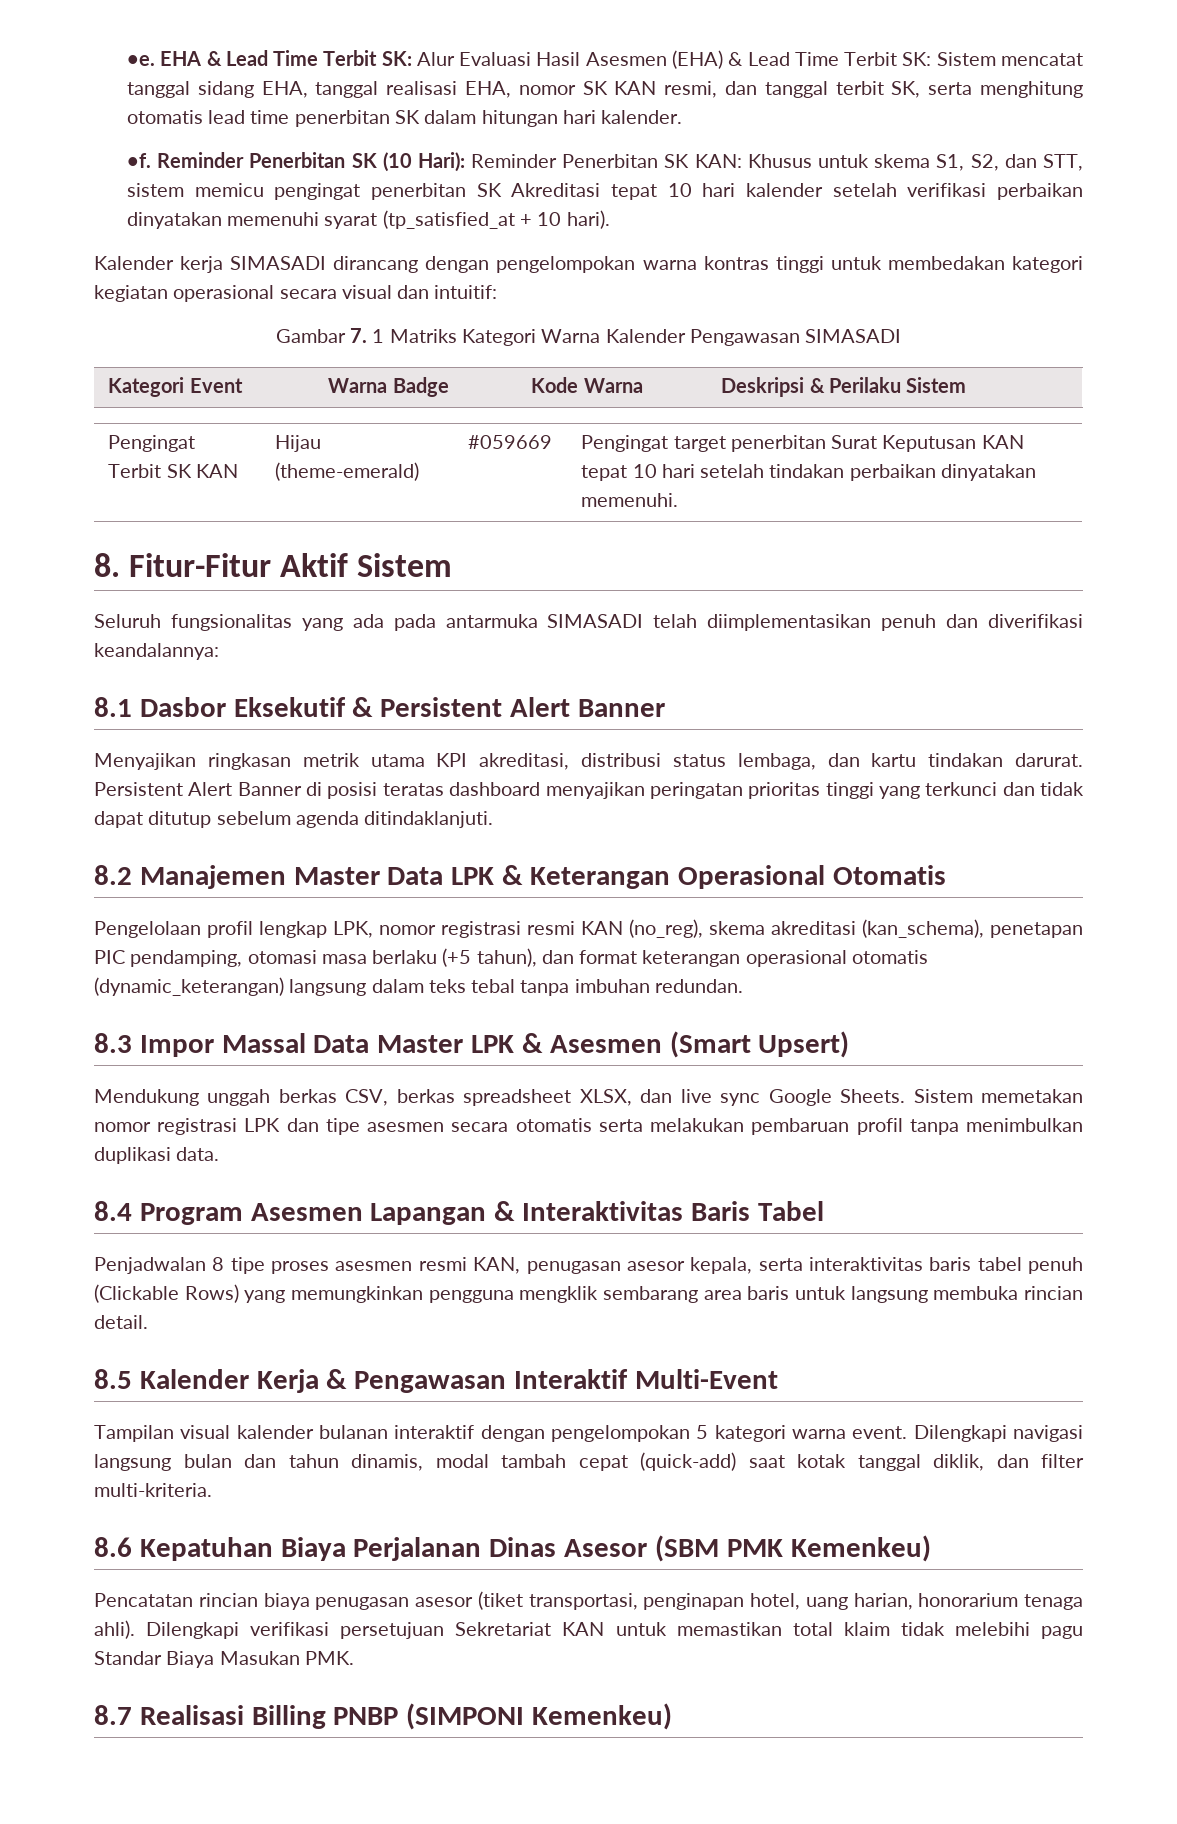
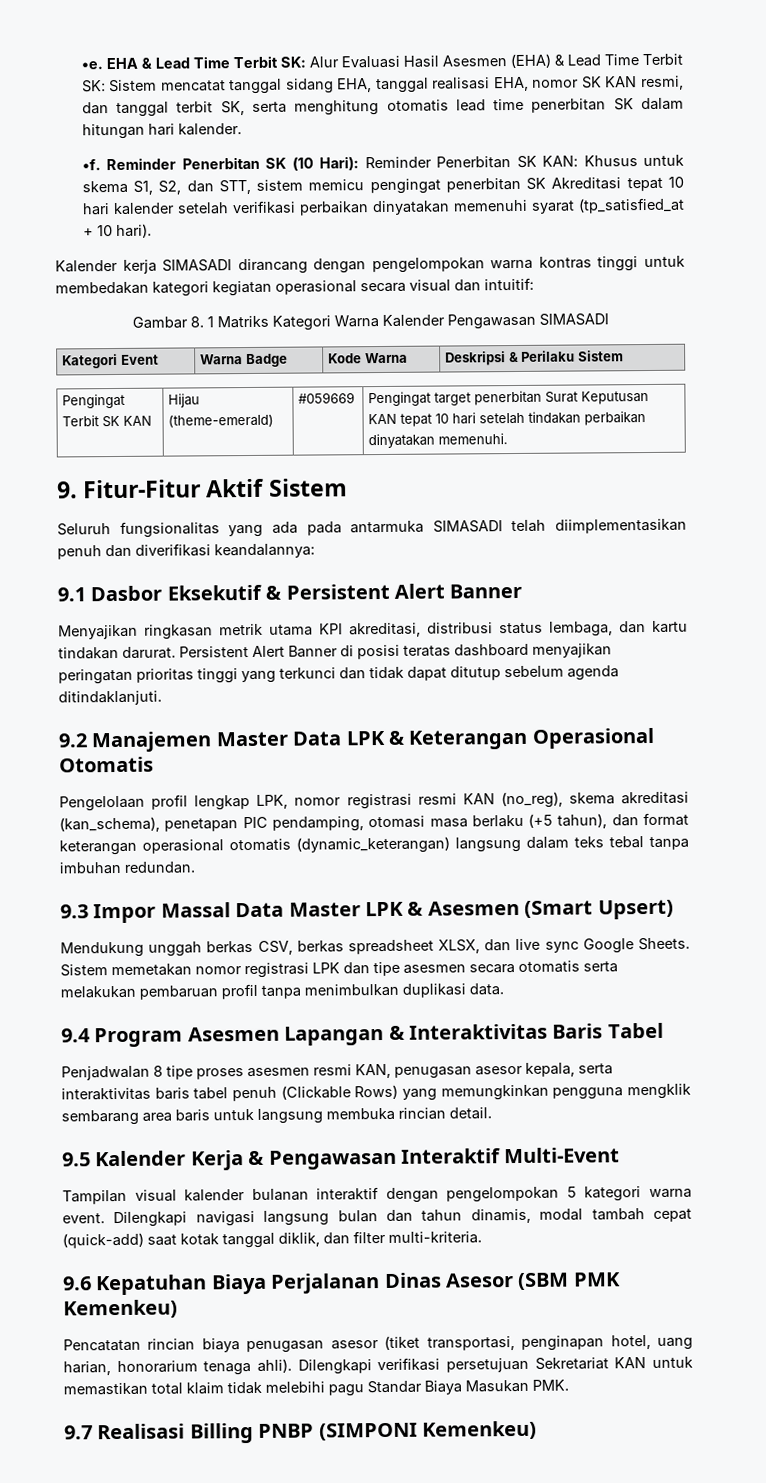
[350,328,368,343] 7. -> [189,316,204,328] 8.
[94,553,120,577] 8. -> [57,481,78,499] 9.
[94,697,132,717] 8.1 -> [57,587,86,602] 9.1
[94,865,132,885] 8.2 -> [58,733,88,748] 9.2
[94,1033,132,1053] 8.3 -> [60,904,89,919] 9.3
[94,1201,132,1221] 8.4 -> [61,1028,91,1043] 9.4
[94,1369,132,1389] 8.5 -> [62,1152,91,1167] 9.5
[94,1537,132,1557] 8.6 -> [63,1276,92,1291] 9.6
[94,1705,132,1725] 8.7 -> [64,1425,93,1440] 9.7

